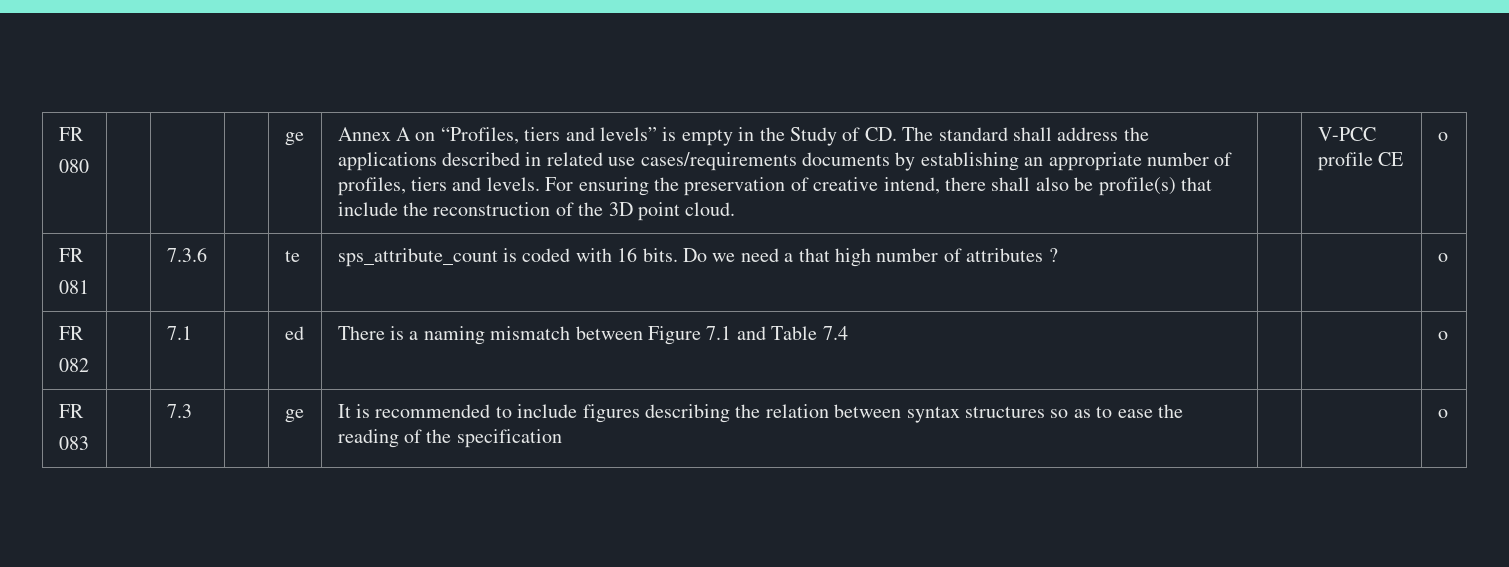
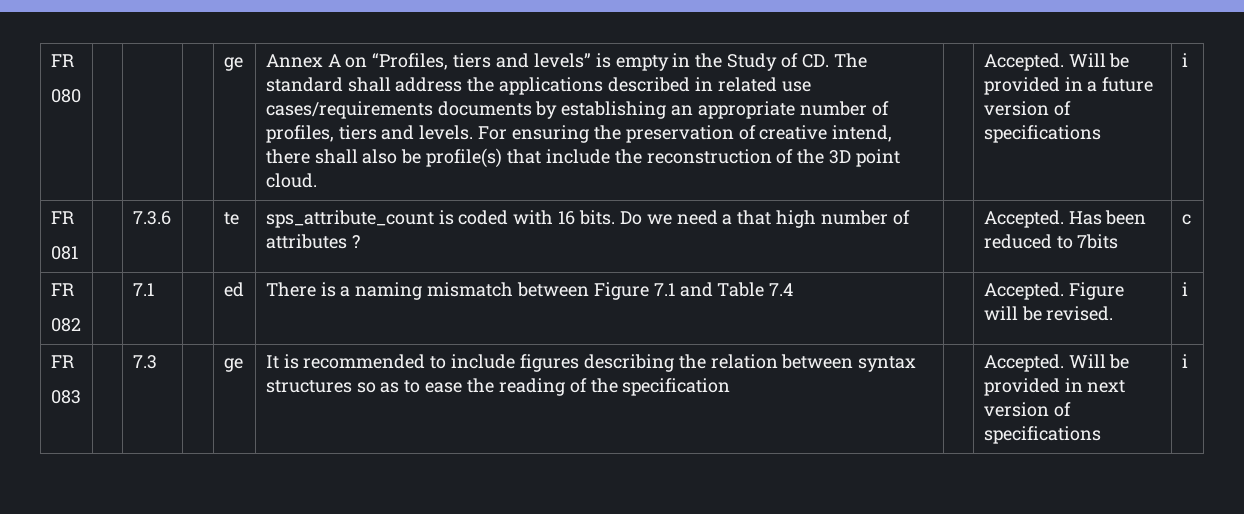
[1317,127,1376,141] [1317,152,1403,171] [1437,132,1448,141] V-PCC profile CE | o -> [983,53,1130,71] [983,77,1154,95] [983,101,1071,116] [983,125,1101,143] [1181,53,1188,67] Accepted. Will be provided in a future version of specifications | i
[1437,253,1448,262] | o -> [983,210,1147,228] [983,234,1119,249] [1181,214,1191,225] Accepted. Has been reduced to 7bits | c
[1437,331,1448,340] | o -> [983,282,1124,300] [983,306,1114,321] [1181,282,1188,296] Accepted. Figure will be revised. | i
[1437,409,1448,418] | o -> [983,354,1130,372] [983,378,1126,396] [983,402,1071,417] [983,426,1101,444] [1181,354,1188,368] Accepted. Will be provided in next version of specifications | i

